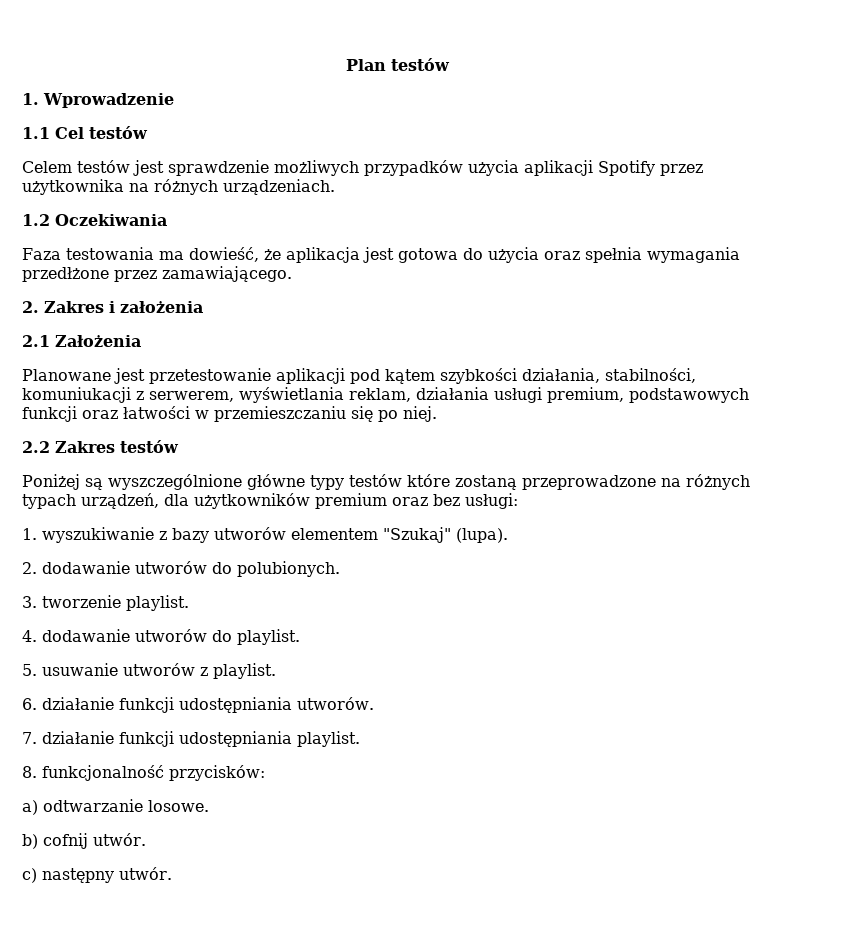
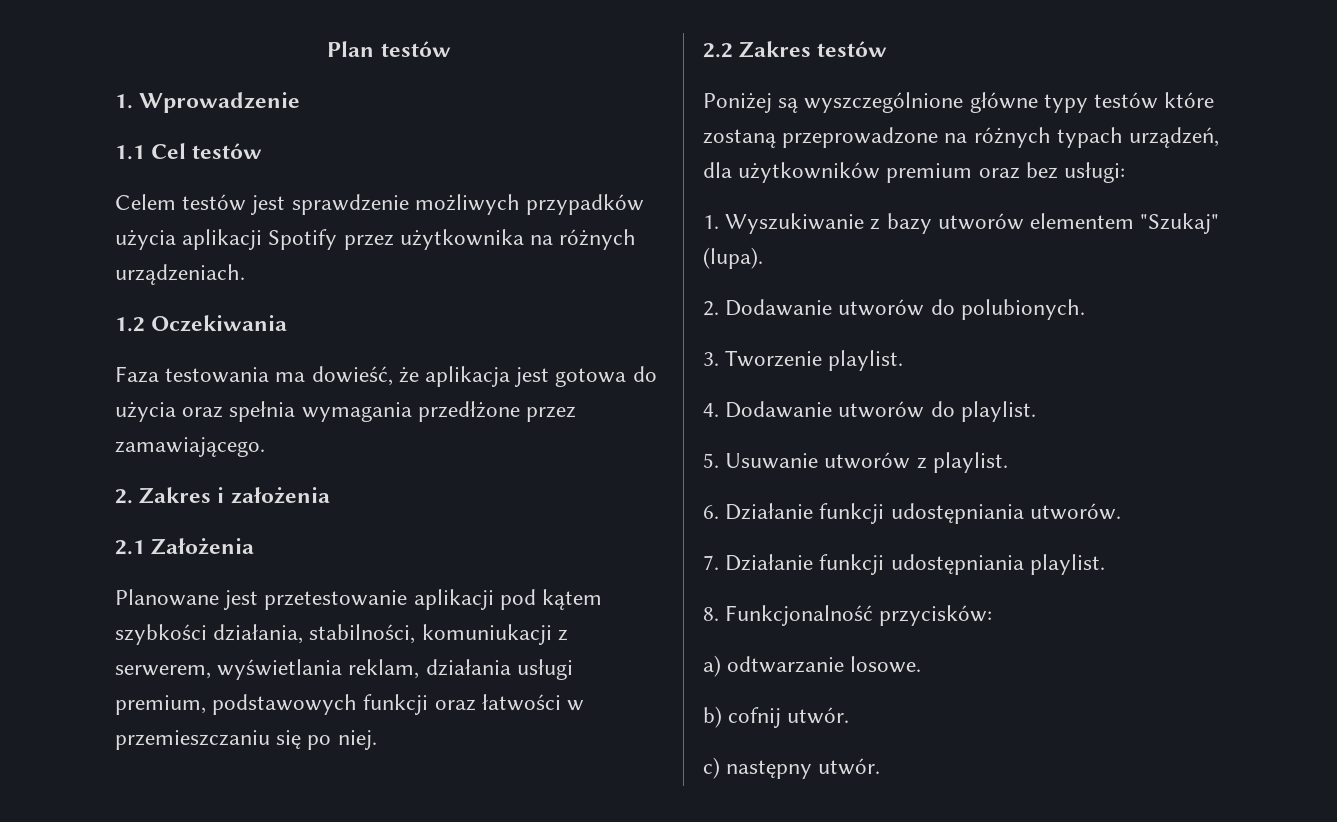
[42,527,154,543] wyszukiwanie -> [725,213,865,234] Wyszukiwanie
[42,561,130,574] dodawanie -> [725,299,833,316] Dodawanie
[42,595,121,608] tworzenie -> [725,350,823,367] Tworzenie
[42,629,130,642] dodawanie -> [725,401,833,418] Dodawanie
[42,663,118,676] usuwanie -> [725,453,819,469] Usuwanie
[42,697,114,710] działanie -> [725,503,814,520] Działanie
[42,731,114,744] działanie -> [725,554,814,571] Działanie
[42,765,164,781] funkcjonalność -> [725,605,874,626] Funkcjonalność

